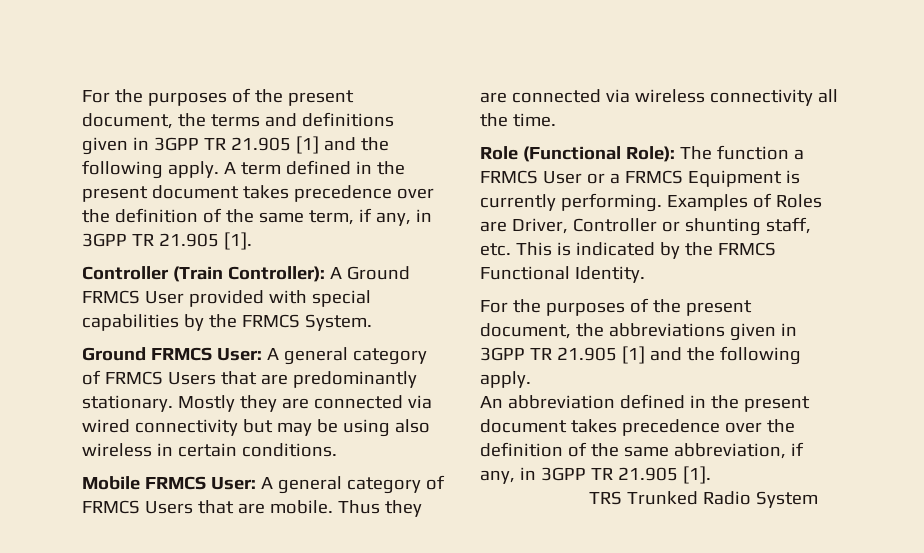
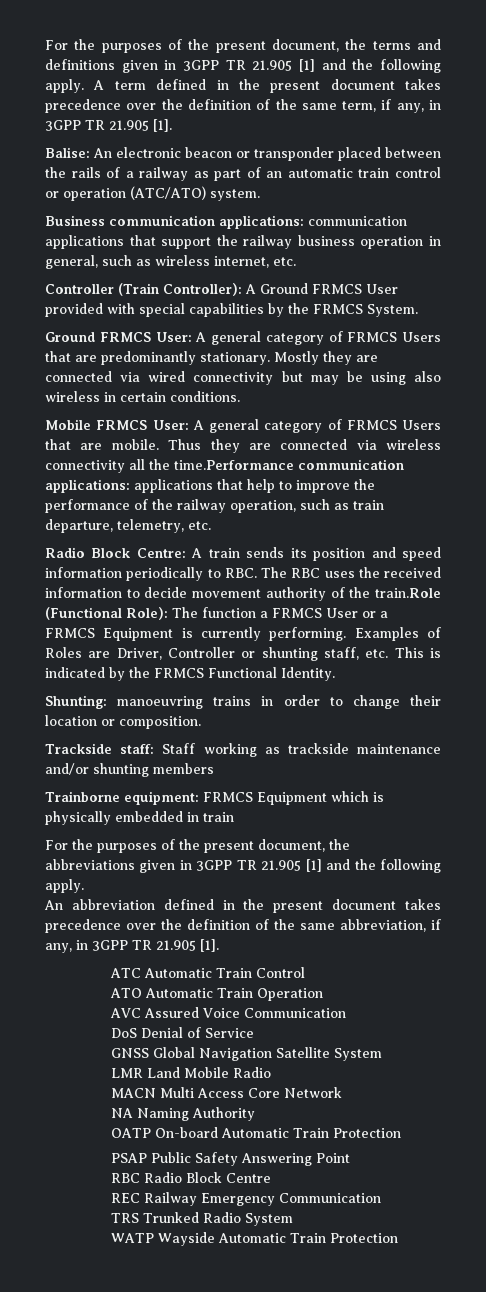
(252, 241) none -> [45,147,441,161] [45,167,441,181] [45,186,260,201] [45,215,407,229] [45,235,441,249] [45,255,296,269] // Balise: An electronic beacon or transponder placed between the rails of a railway as part of an automatic train control or operation (ATC/ATO) system. // Business communication applications: communication applications that support the railway business operation in general, such as wireless internet, etc.
[512,113,556,127] [480,146,518,160] time. // Role -> [174,459,404,470] [45,479,375,493] [45,499,384,513] [45,519,211,533] [45,547,442,561] [45,567,441,581] [45,587,442,601] time.Performance communication applications: applications that help to improve the performance of the railway operation, such as train departure, telemetry, etc. // Radio Block Centre: A train sends its position and speed information periodically to RBC. The RBC uses the received information to decide movement authority of the train.Role
(645, 274) none -> [45,695,442,709] [45,715,201,729] [45,743,441,757] [45,763,214,777] [45,791,384,805] [45,811,234,825] // Shunting: manoeuvring trains in order to change their location or composition. // Trackside staff: Staff working as trackside maintenance and/or shunting members // Trainborne equipment: FRMCS Equipment which is physically embedded in train
(711, 475) none -> [109,967,305,978] [109,988,323,1001] [109,1007,346,1018] [110,1027,254,1038] [110,1047,382,1061] [110,1067,271,1078] [110,1087,342,1098] [110,1107,255,1121] [110,1127,401,1138] [110,1152,350,1166] [110,1172,271,1183] [110,1192,381,1206] // ATC Automatic Train Control // ATO Automatic Train Operation // AVC Assured Voice Communication // DoS Denial of Service // GNSS Global Navigation Satellite System // LMR Land Mobile Radio // MACN Multi Access Core Network // NA Naming Authority // OATP On-board Automatic Train Protection // PSAP Public Safety Answering Point // RBC Radio Block Centre // REC Railway Emergency Communication
(818, 499) none -> [110,1232,398,1246] // WATP Wayside Automatic Train Protection

